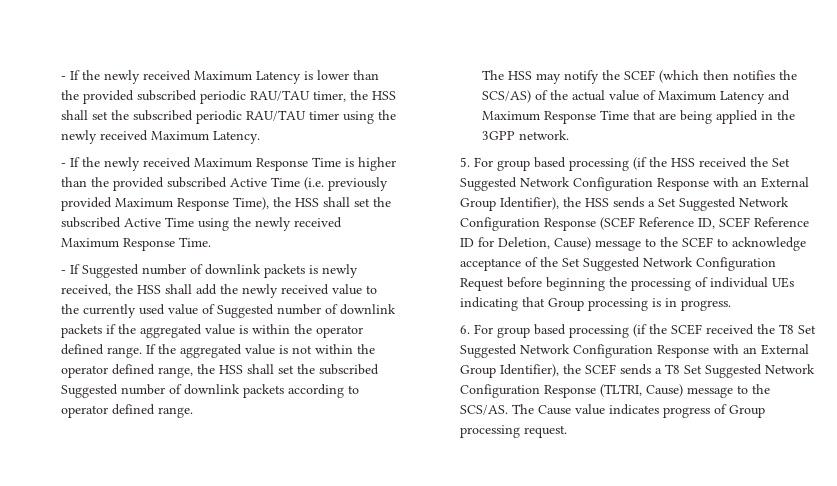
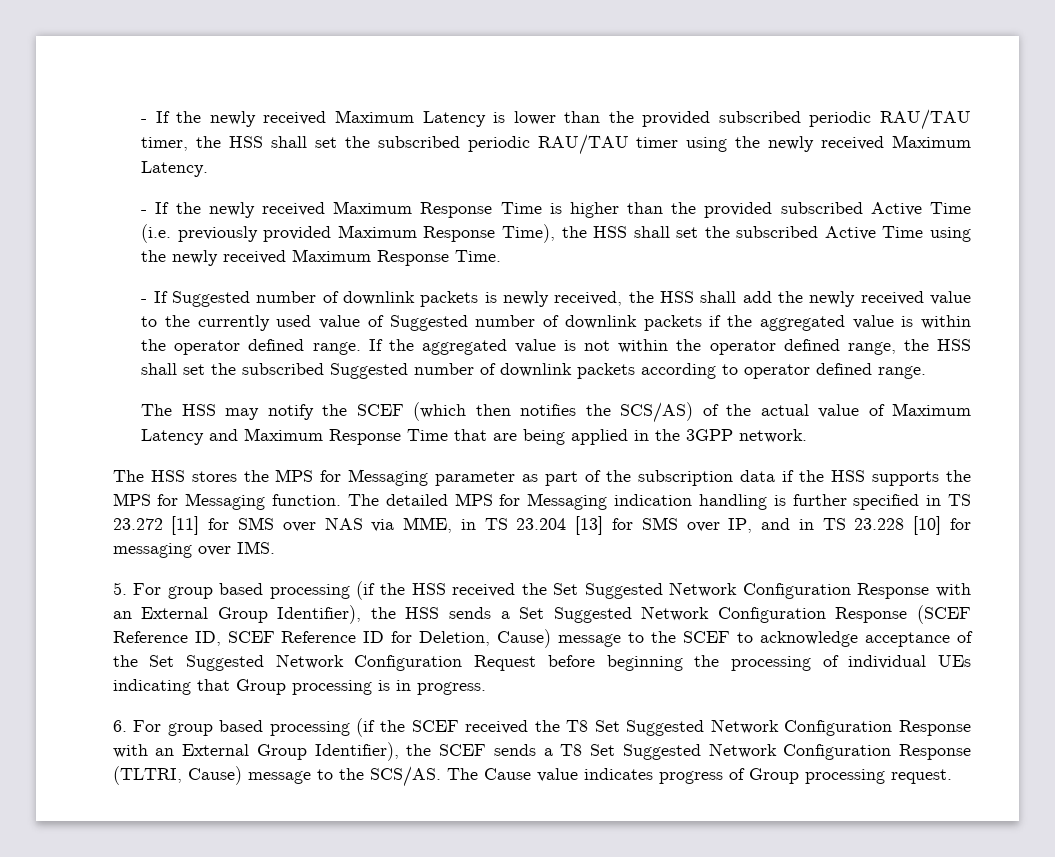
(569, 135) none -> [112,469,972,486] [112,493,972,510] [112,516,971,535] [112,541,275,558] // The HSS stores the MPS for Messaging parameter as part of the subscription data if the HSS supports the MPS for Messaging function. The detailed MPS for Messaging indication handling is further specified in TS 23.272 [11] for SMS over NAS via MME, in TS 23.204 [13] for SMS over IP, and in TS 23.228 [10] for messaging over IMS.

